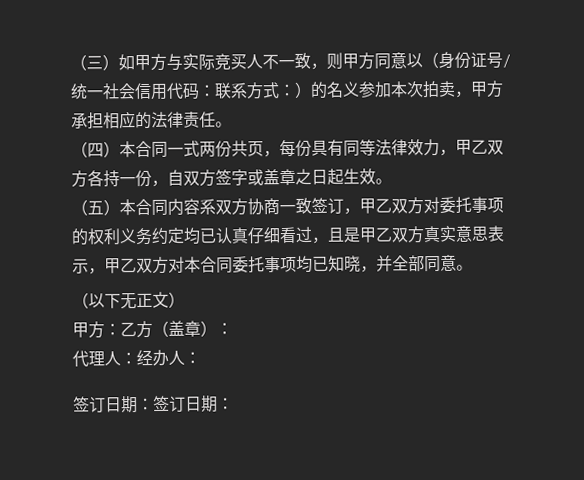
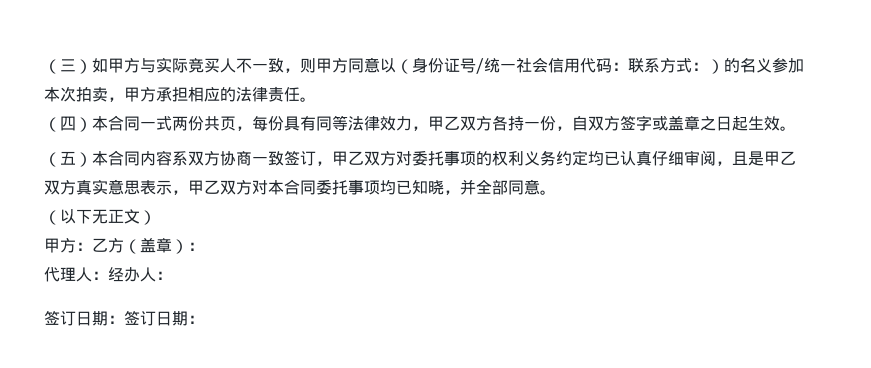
[279,226,313,244] 看过 -> [684,150,716,166] 审阅

